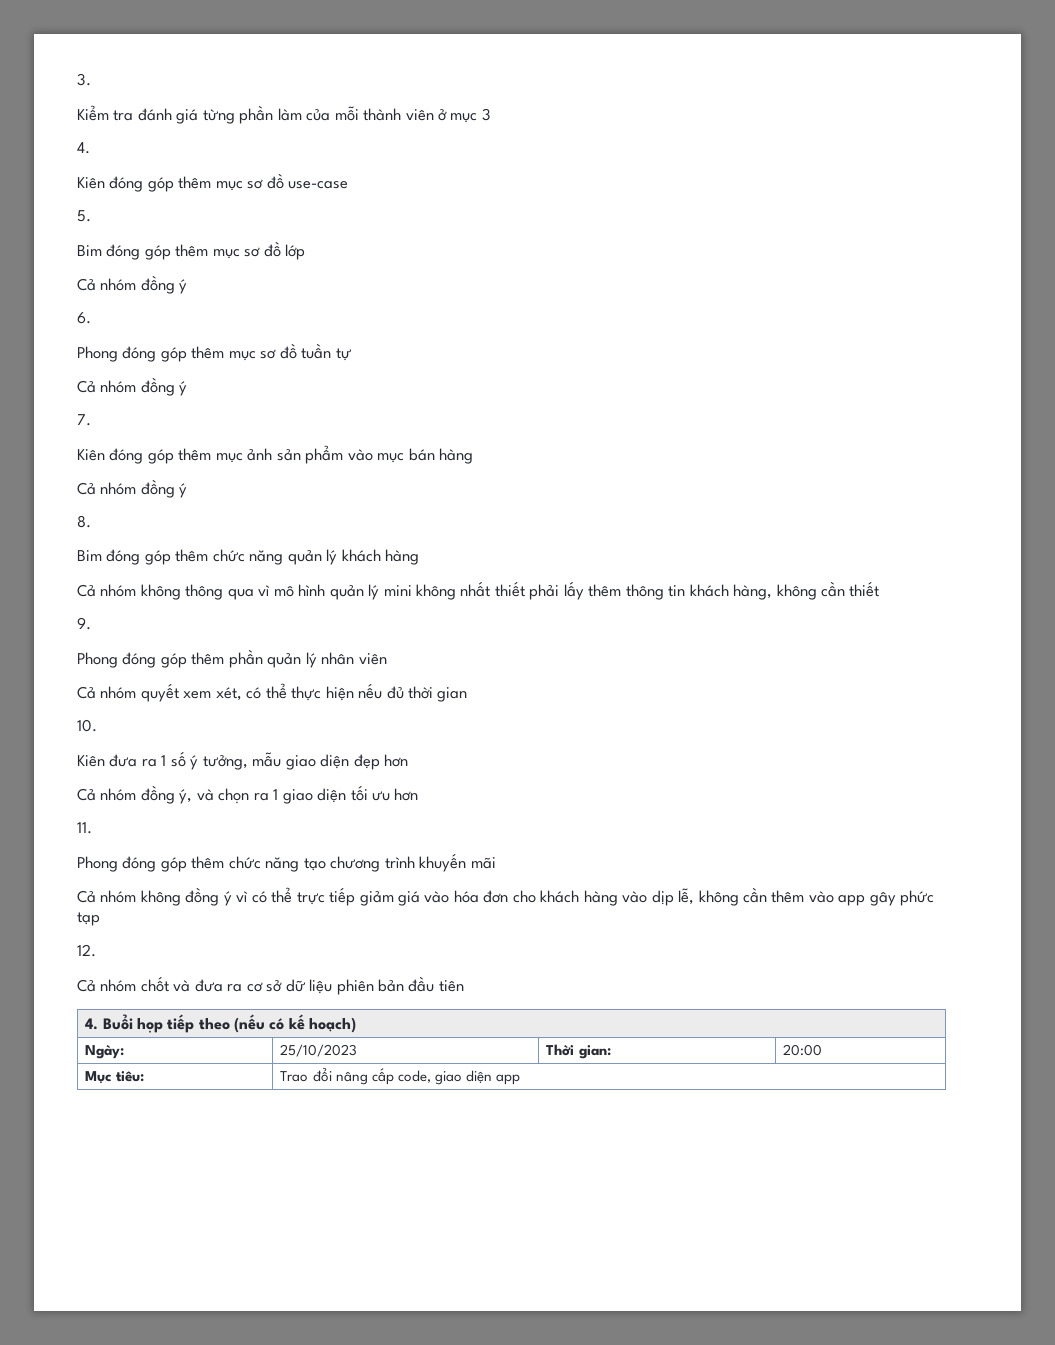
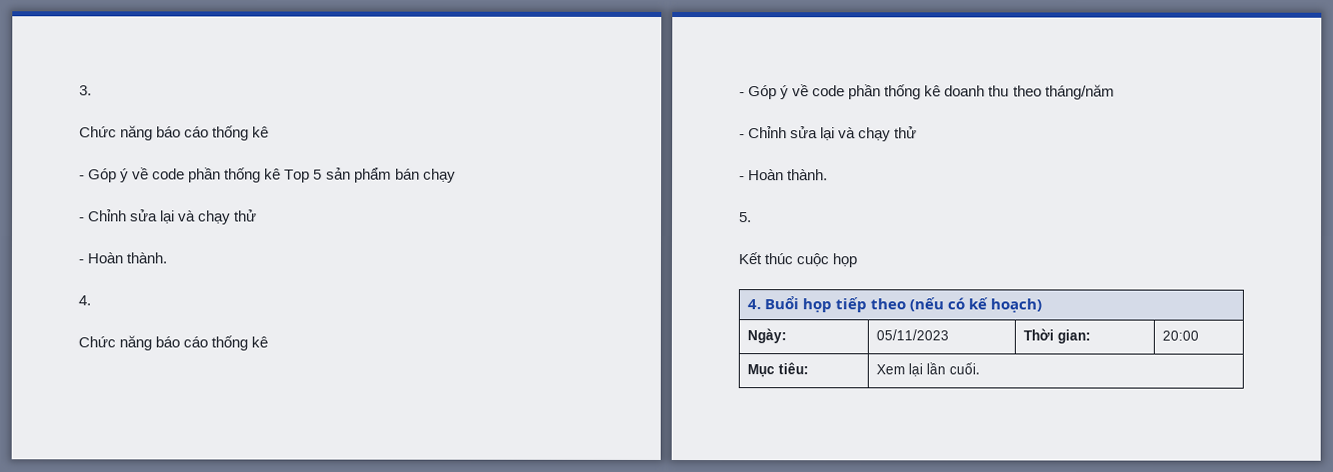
[77,105,491,124] [77,142,90,154] [77,173,349,192] [77,210,91,222] [77,241,306,260] [77,275,188,294] [77,312,91,324] [77,343,351,362] [77,377,188,396] [77,414,91,426] [77,445,474,464] [77,479,188,498] [77,515,91,528] [77,549,420,565] [77,581,880,600] [77,617,91,630] [77,649,387,668] [77,683,468,702] [77,719,97,732] [77,751,409,770] [77,785,419,804] [77,822,92,834] [77,853,496,872] [77,887,935,906] [77,912,100,926] [77,944,96,957] [77,976,464,995] Kiểm tra đánh giá từng phần làm của mỗi thành viên ở mục 3 // 4. // Kiên đóng góp thêm mục sơ đồ use-case // 5. // Bim đóng góp thêm mục sơ đồ lớp // Cả nhóm đồng ý // 6. // Phong đóng góp thêm mục sơ đồ tuần tự // Cả nhóm đồng ý // 7. // Kiên đóng góp thêm mục ảnh sản phẩm vào mục bán hàng // Cả nhóm đồng ý // 8. // Bim đóng góp thêm chức năng quản lý khách hàng // Cả nhóm không thông qua vì mô hình quản lý mini không nhất thiết phải lấy thêm thông tin khách hàng, không cần thiết // 9. // Phong đóng góp thêm phần quản lý nhân viên // Cả nhóm quyết xem xét, có thể thực hiện nếu đủ thời gian // 10. // Kiên đưa ra 1 số ý tưởng, mẫu giao diện đẹp hơn // Cả nhóm đồng ý, và chọn ra 1 giao diện tối ưu hơn // 11. // Phong đóng góp thêm chức năng tạo chương trình khuyến mãi // Cả nhóm không đồng ý vì có thể trực tiếp giảm giá vào hóa đơn cho khách hàng vào dịp lễ, không cần thêm vào app gây phức tạp // 12. // Cả nhóm chốt và đưa ra cơ sở dữ liệu phiên bản đầu tiên -> [79,125,270,141] [79,167,456,183] [79,209,258,225] [78,252,168,264] [78,295,91,306] [78,335,269,351] [739,84,1115,100] [739,126,918,142] [739,169,829,181] [739,212,752,223] [738,252,858,268] Chức năng báo cáo thống kê // - Góp ý về code phần thống kê Top 5 sản phẩm bán chạy // - Chỉnh sửa lại và chạy thử // - Hoàn thành. // 4. // Chức năng báo cáo thống kê // - Góp ý về code phần thống kê doanh thu theo tháng/năm // - Chỉnh sửa lại và chạy thử // - Hoàn thành. // 5. // Kết thúc cuộc họp
[280,1044,358,1057] 25/10/2023 -> [876,329,950,341] 05/11/2023
[280,1068,520,1085] Trao đổi nâng cấp code, giao diện app -> [876,362,981,377] Xem lại lần cuối.

